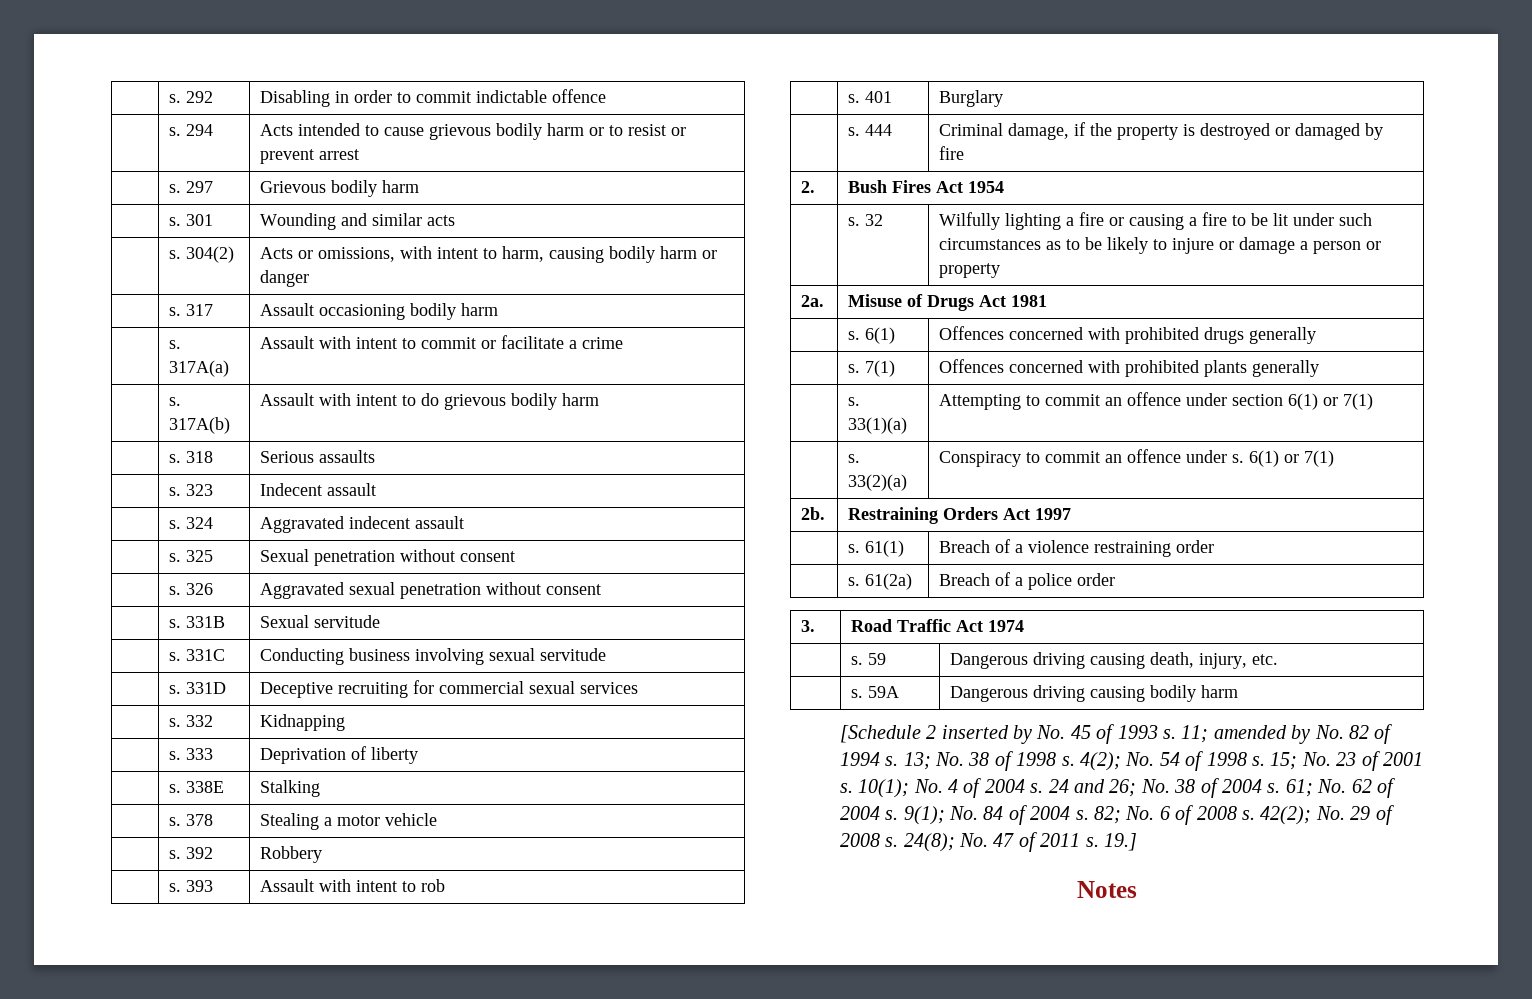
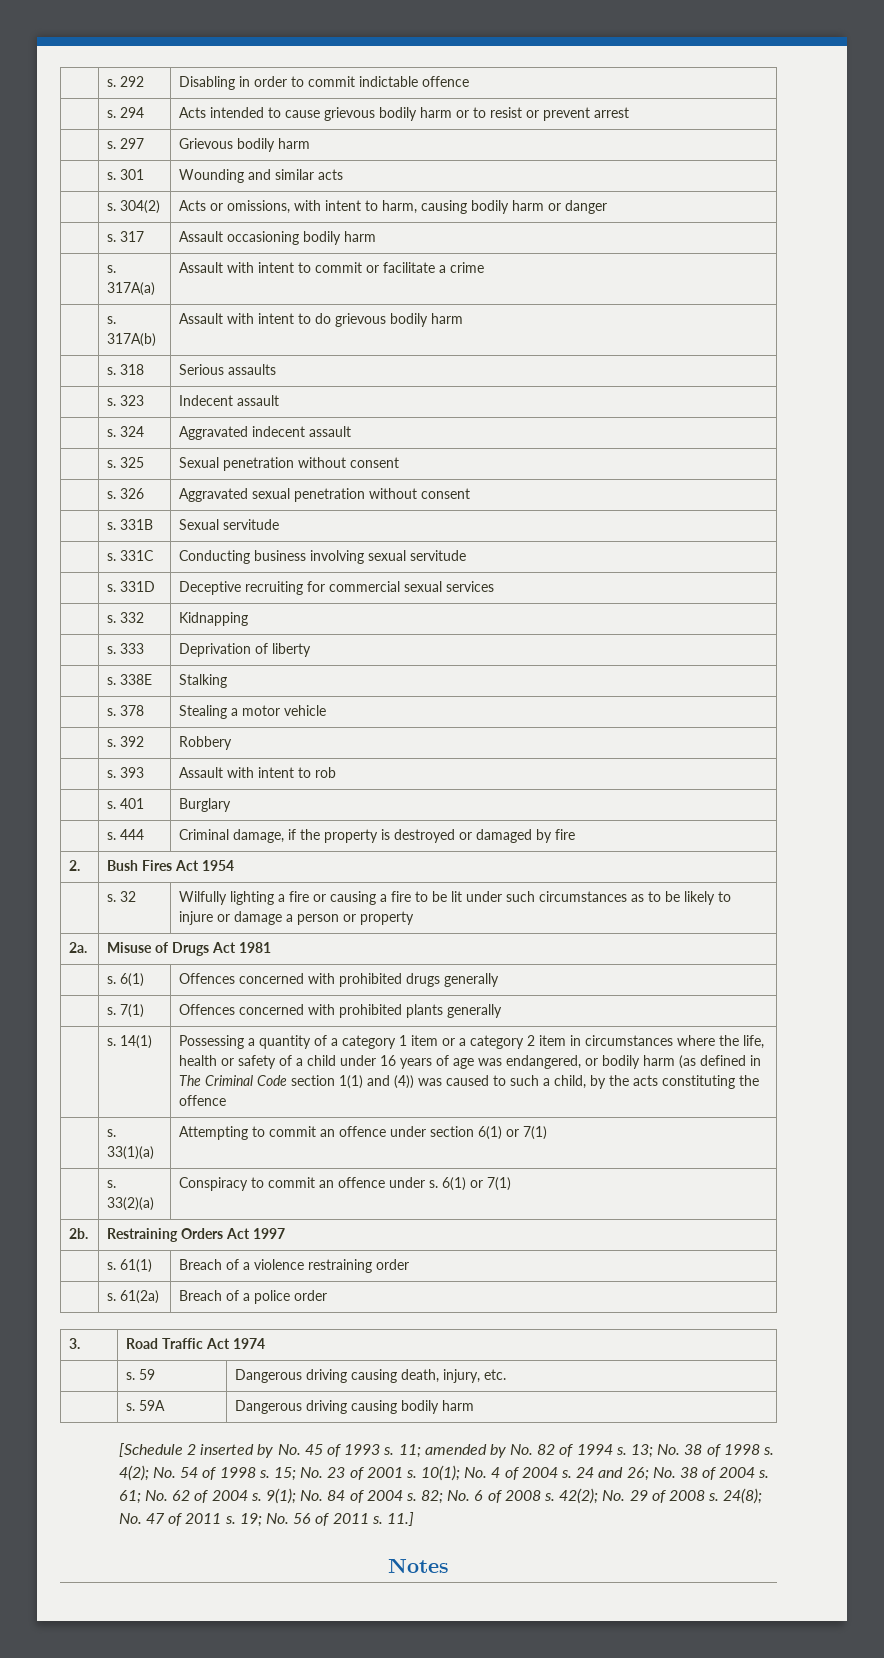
(1320, 368) none -> [107,1035,153,1049] [179,1035,765,1049] [179,1055,762,1069] [179,1075,760,1089] [179,1095,227,1106] // | s. 14(1) | Possessing a quantity of a category 1 item or a category 2 item in circumstances where the life, health or safety of a child under 16 years of age was endangered, or bodily harm (as defined in The Criminal Code section 1(1) and (4)) was caused to such a child, by the acts constituting the offence
[1103,833,1137,851] 19.] -> [239,1512,414,1527] 19; No. 56 of 2011 s. 11.]

